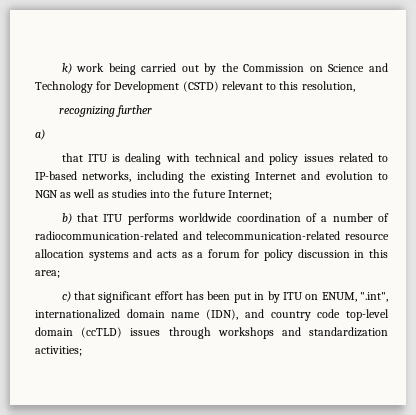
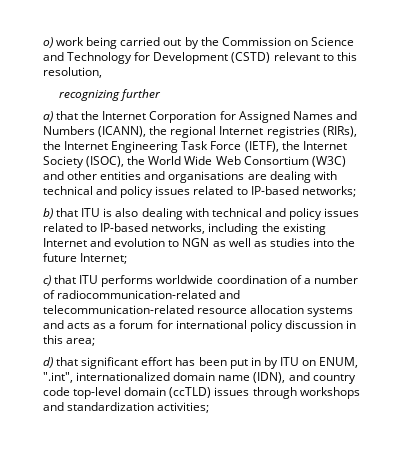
[61,63,72,74] k) -> [43,37,53,48] o)
(45, 134) // -> [56,111,357,123] [43,126,357,138] [43,141,347,153] [43,156,346,168] [43,171,337,183] [43,186,356,198] [43,208,53,219] that the Internet Corporation for Assigned Names and Numbers (ICANN), the regional Internet registries (RIRs), the Internet Engineering Task Force (IETF), the Internet Society (ISOC), the World Wide Web Consortium (W3C) and other entities and organisations are dealing with technical and policy issues related to IP-based networks; // b)
(121, 158) none -> [115,208,139,217] also
[61,213,72,224] b) -> [43,275,51,286] c)
(260, 253) none -> [175,320,247,329] international
[61,291,71,302] c) -> [43,357,53,368] d)

